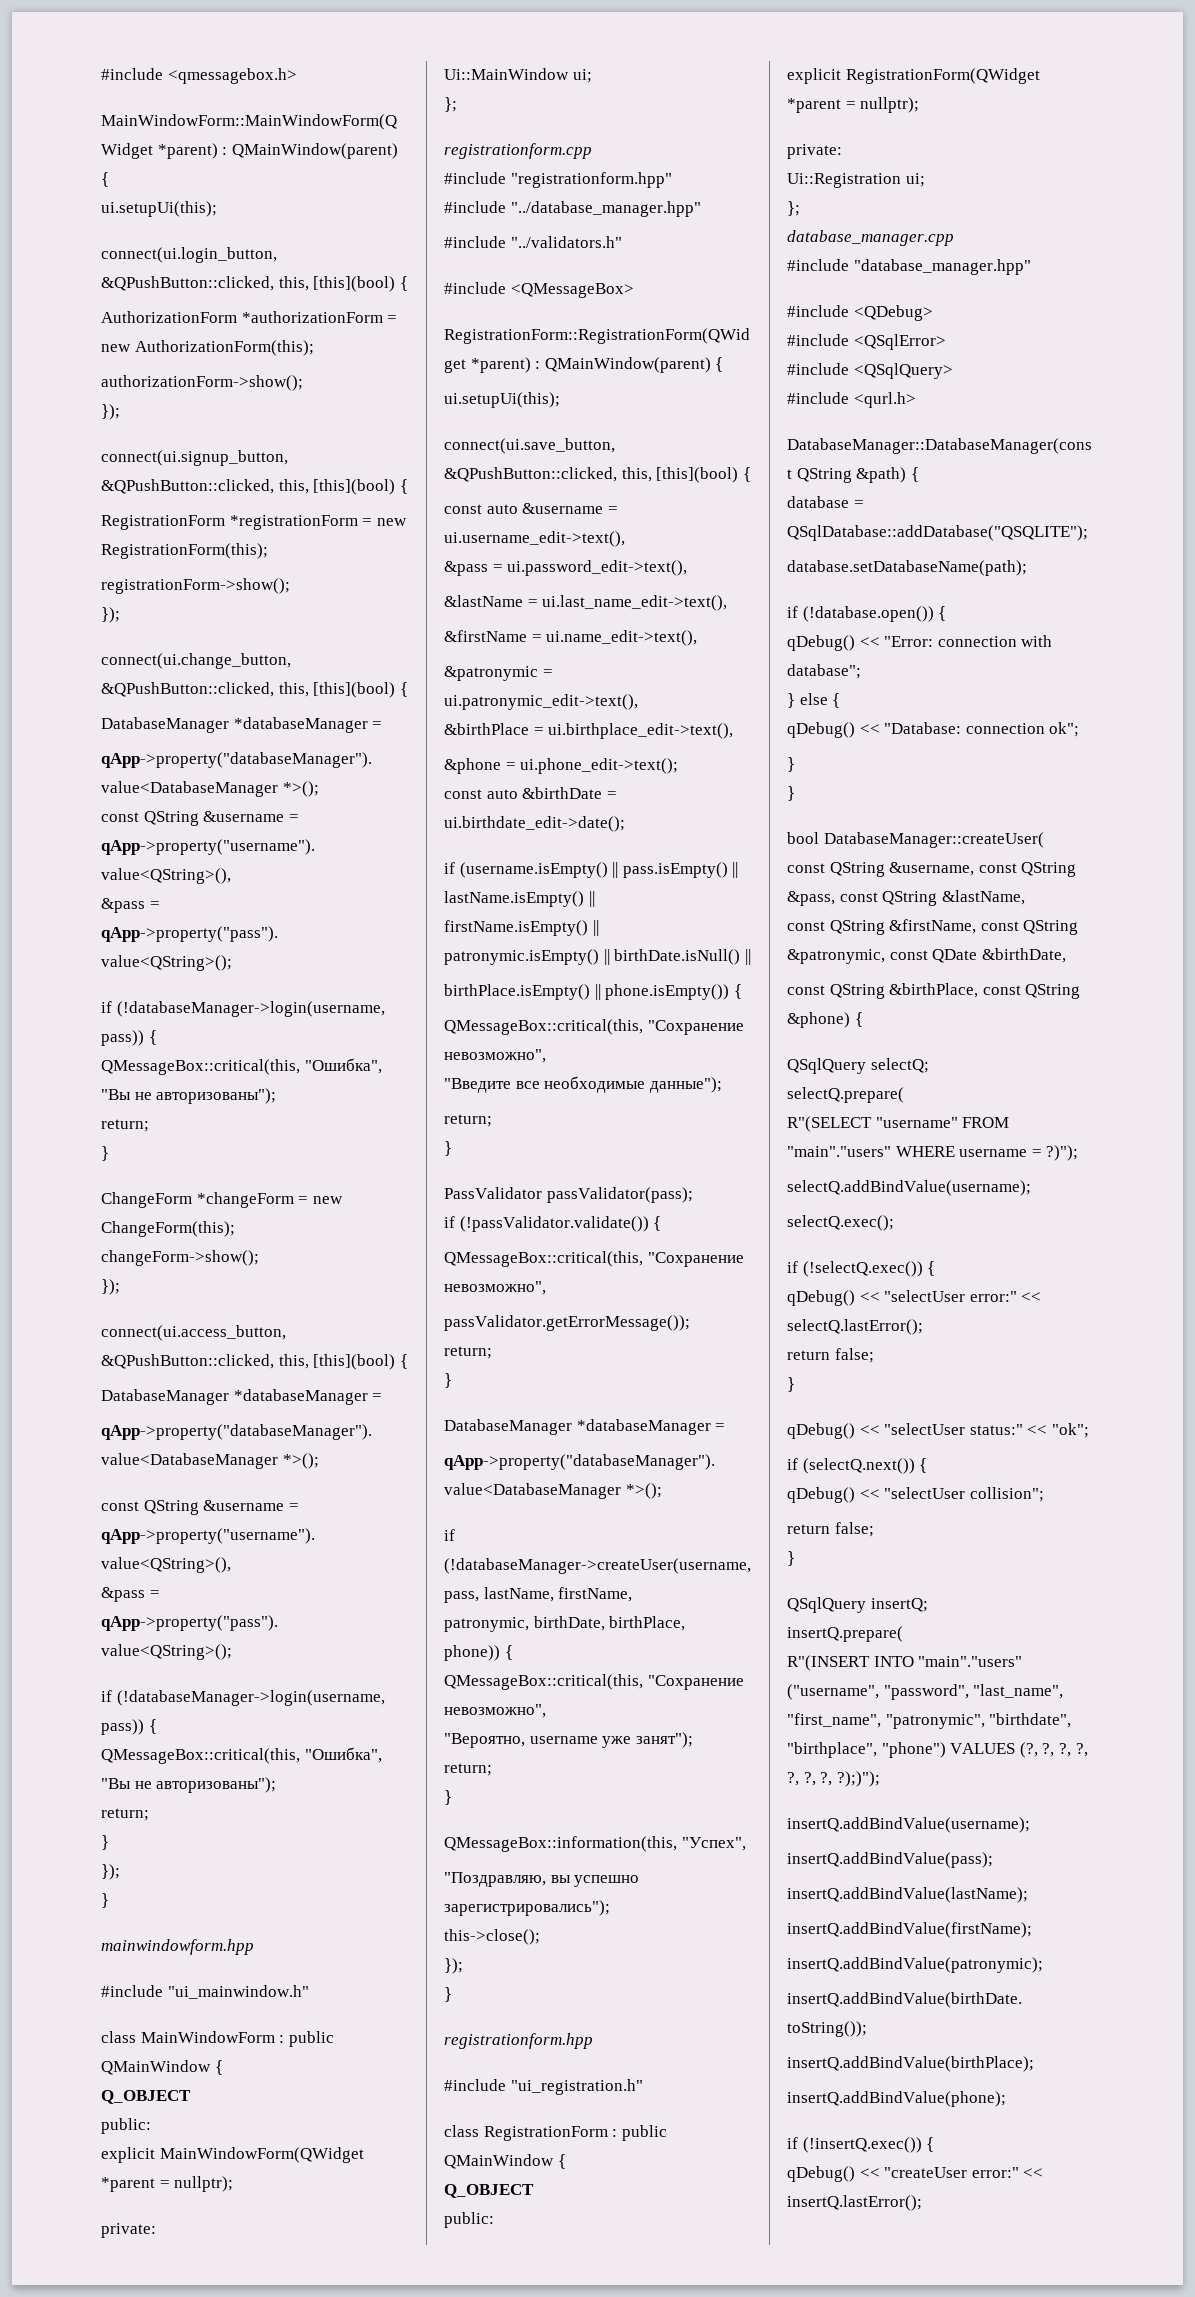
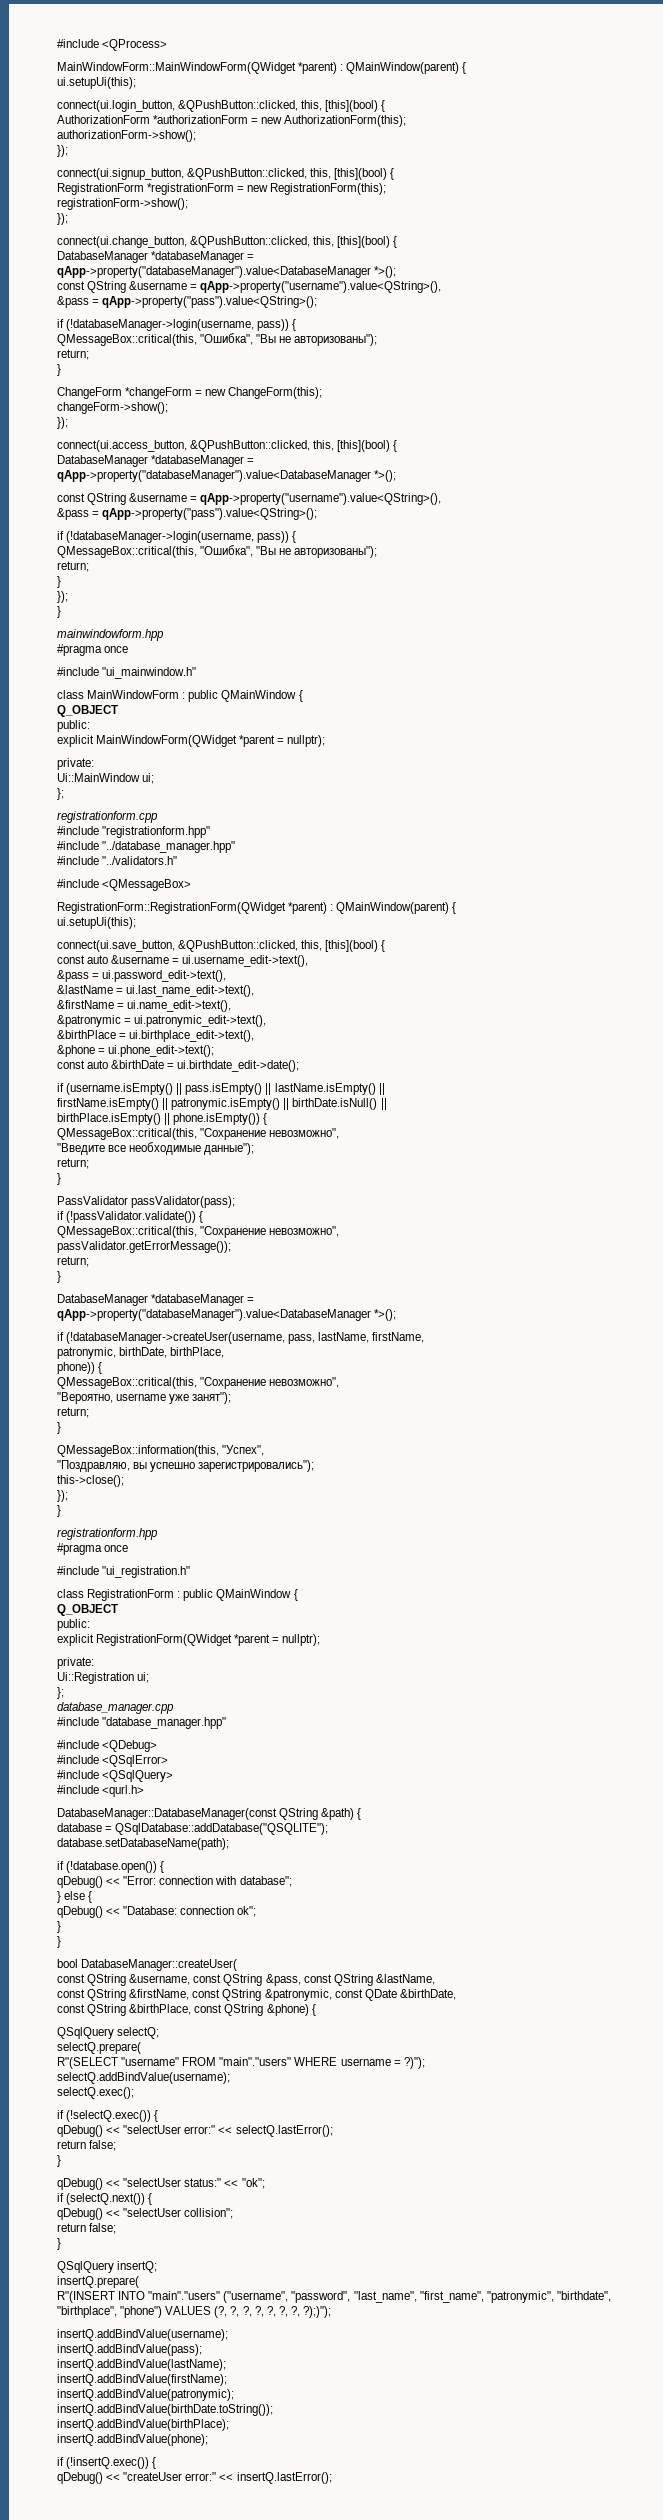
[101,68,297,84] #include <qmessagebox.h> -> [57,39,168,51] #include <QProcess>
(254, 1947) none -> [57,644,129,656] // #pragma once
(593, 2041) none -> [57,1543,129,1555] // #pragma once

